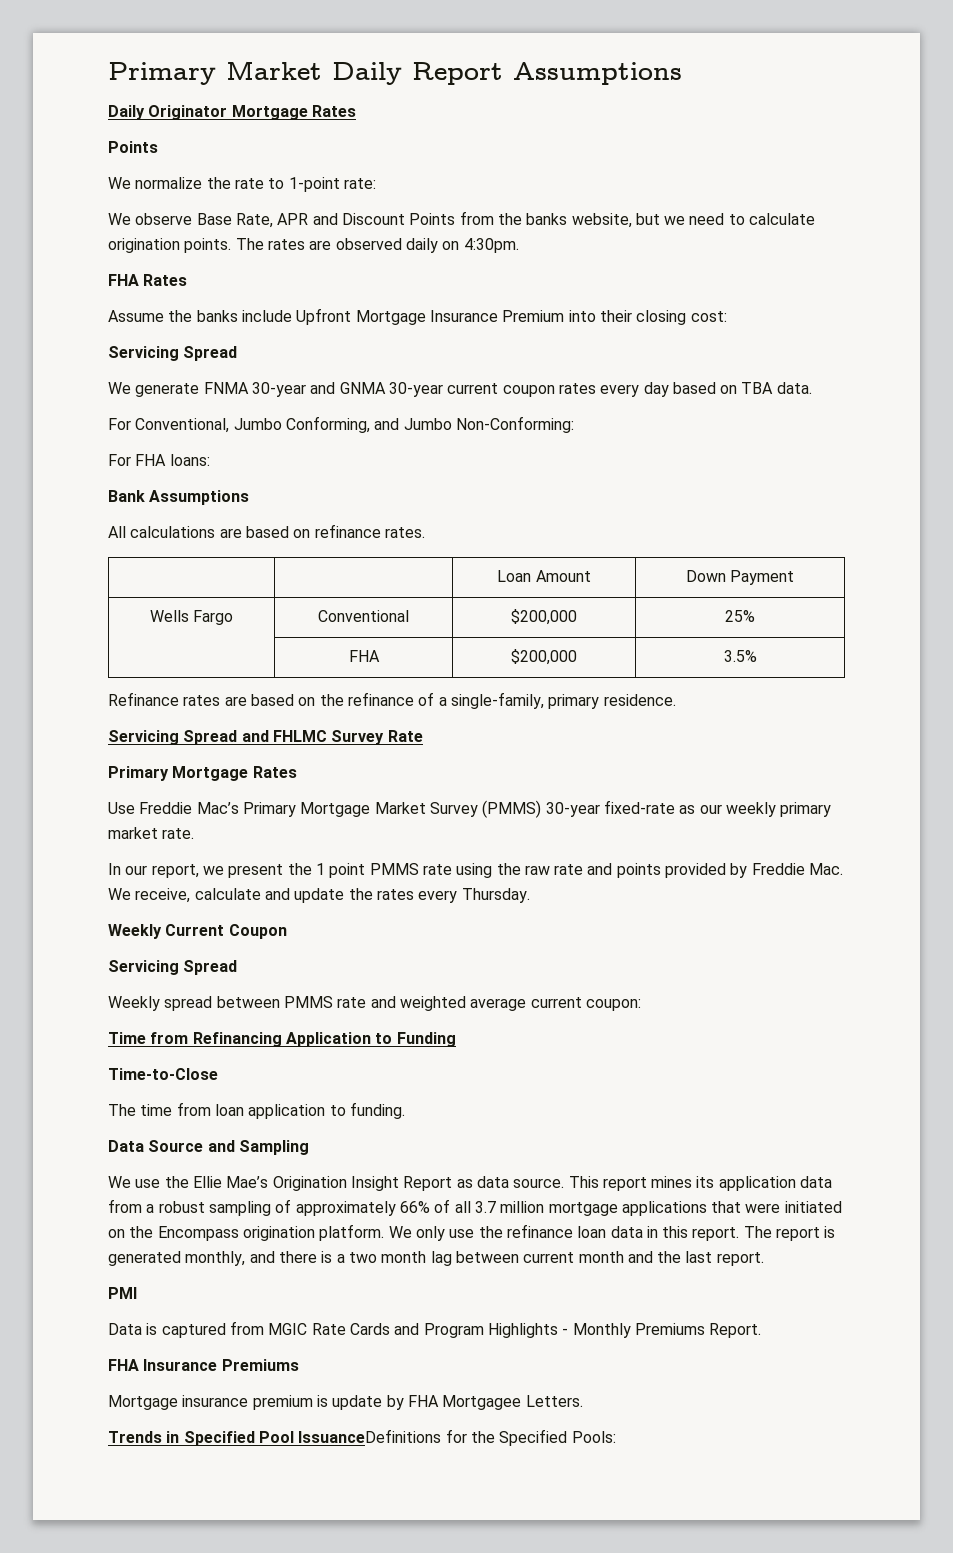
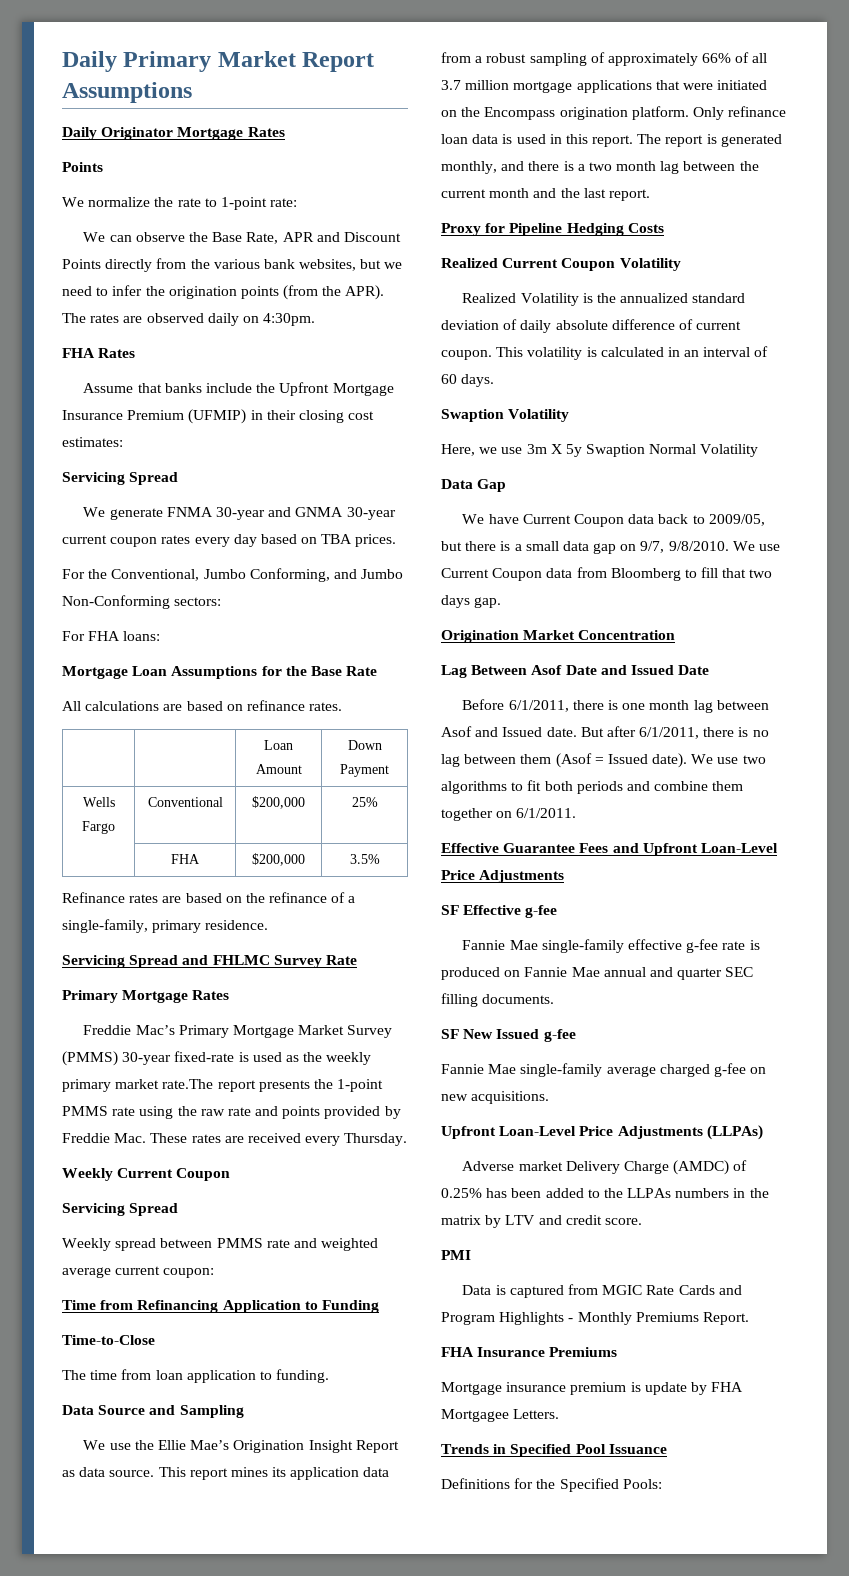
(108, 73) none -> [62,51,117,72] Daily
[332,62,402,85] Daily -> (296, 59) none
[135,213,193,225] observe -> [109,232,208,242] can observe the
(456, 219) none -> [105,259,153,272] directly
[526,213,632,228] banks website, -> [213,259,357,271] various bank websites,
[749,213,816,225] [108,238,232,253] calculate origination points. -> [112,285,385,300] infer the origination points (from the APR).
[168,310,193,322] the -> [137,383,162,393] that
(292, 316) none -> [256,383,276,393] the
[568,310,727,325] into their closing cost: -> [188,409,375,424] [62,437,123,447] (UFMIP) in their closing cost estimates:
[776,382,812,394] [108,418,131,430] data. // For -> [355,534,397,547] [62,569,108,579] prices. // For the
[455,416,574,433] Non-Conforming: -> [62,595,222,609] Non-Conforming sectors:
[108,490,250,505] Bank Assumptions -> [62,666,378,679] Mortgage Loan Assumptions for the Base Rate
[108,802,135,814] Use -> (230, 995) none
[679,802,832,817] [108,827,195,839] [108,863,366,878] as our weekly primary market rate. // In our report, we present the 1 point -> [238,1052,372,1065] [62,1079,384,1092] is used as the weekly primary market rate.The report presents the 1-point
[108,888,414,903] We receive, calculate and update the rates -> [150,1133,301,1143] These rates are received
[388,1226,503,1241] We only use the -> [692,107,724,120] Only
(643, 1232) none -> [502,134,546,144] is used
(519, 1257) none -> [739,161,759,171] the
(764, 1259) none -> [441,223,664,236] [441,258,681,271] [462,293,746,306] [441,319,742,333] [441,346,769,360] [441,374,495,387] [441,409,570,422] [441,444,759,457] [441,479,507,492] [462,514,765,527] [441,541,781,554] [441,567,773,581] [441,595,502,608] [441,630,676,643] [441,665,710,678] [462,699,769,713] [441,726,769,739] [441,753,766,768] [441,780,744,794] [441,808,577,821] [441,843,778,856] [441,870,565,883] [441,905,558,918] [462,939,760,953] [441,967,754,980] [441,993,555,1007] [441,1029,576,1042] [441,1063,767,1077] [441,1091,550,1104] [441,1125,763,1140] [462,1160,748,1175] [441,1188,769,1198] [441,1215,642,1228] // Proxy for Pipeline Hedging Costs // Realized Current Coupon Volatility // Realized Volatility is the annualized standard deviation of daily absolute difference of current coupon. This volatility is calculated in an interval of 60 days. // Swaption Volatility // Here, we use 3m X 5y Swaption Normal Volatility // Data Gap // We have Current Coupon data back to 2009/05, but there is a small data gap on 9/7, 9/8/2010. We use Current Coupon data from Bloomberg to fill that two days gap. // Origination Market Concentration // Lag Between Asof Date and Issued Date // Before 6/1/2011, there is one month lag between Asof and Issued date. But after 6/1/2011, there is no lag between them (Asof = Issued date). We use two algorithms to fit both periods and combine them together on 6/1/2011. // Effective Guarantee Fees and Upfront Loan-Level Price Adjustments // SF Effective g-fee // Fannie Mae single-family effective g-fee rate is produced on Fannie Mae annual and quarter SEC filling documents. // SF New Issued g-fee // Fannie Mae single-family average charged g-fee on new acquisitions. // Upfront Loan-Level Price Adjustments (LLPAs) // Adverse market Delivery Charge (AMDC) of 0.25% has been added to the LLPAs numbers in the matrix by LTV and credit score.
[298,1429,442,1443] IssuanceDefinitions -> [608,1444,667,1454] [441,1478,510,1489] Issuance // Definitions

